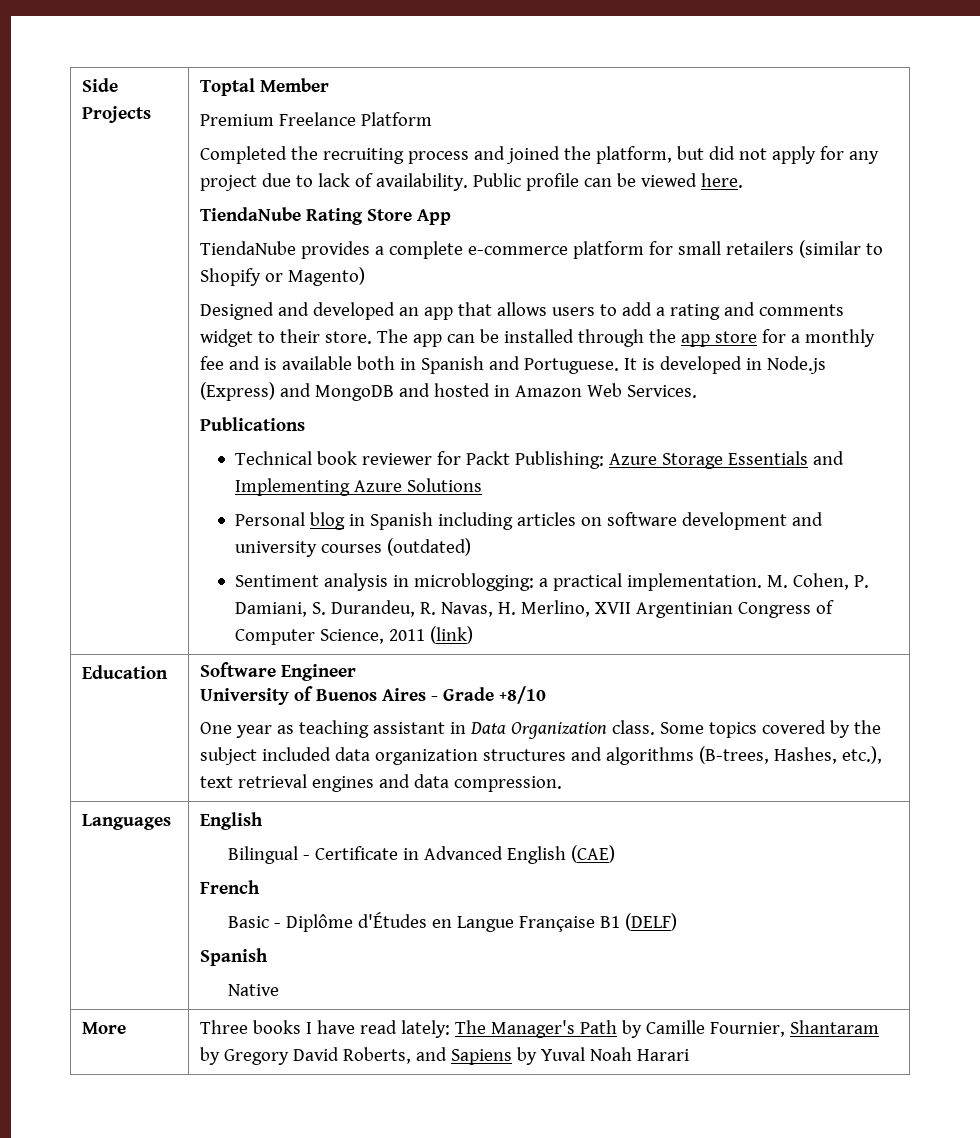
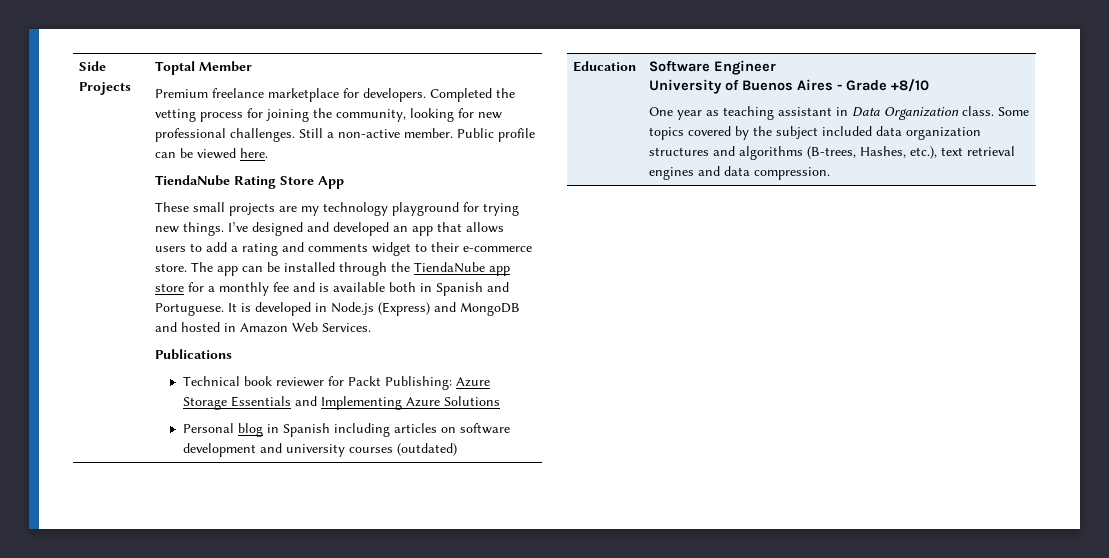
[279,112,433,126] [200,146,880,164] [200,173,469,191] Freelance Platform // Completed the recruiting process and joined the platform, but did not apply for any project due to lack of availability. -> [211,88,515,102] [154,108,502,122] [154,128,453,142] freelance marketplace for developers. Completed the vetting process for joining the community, looking for new professional challenges. Still a non-active member.
[200,240,884,259] [200,267,366,286] [200,302,275,320] TiendaNube provides a complete e-commerce platform for small retailers (similar to Shopify or Magento) // Designed -> [154,202,519,216] [154,222,303,236] These small projects are my technology playground for trying new things. I’ve designed
(321, 336) none -> [462,246,532,252] e-commerce
(677, 336) none -> [413,262,485,273] TiendaNube
[234,573,869,591] [234,600,834,618] [234,626,473,645] // Sentiment analysis in microblogging: a practical implementation. M. Cohen, P. Damiani, S. Durandeu, R. Navas, H. Merlino, XVII Argentinian Congress of Computer Science, 2011 (link) -> (457, 449) none
[82,814,172,830] [200,812,264,830] [228,845,616,864] [200,880,261,894] [228,912,678,932] [200,948,269,966] [228,984,280,996] [82,1022,127,1034] [200,1020,880,1038] [200,1047,690,1065] // Languages | English // Bilingual - Certificate in Advanced English (CAE) // French // Basic - Diplôme d'Études en Langue Française B1 (DELF) // Spanish // Native // More | Three books I have read lately: The Manager's Path by Camille Fournier, Shantaram by Gregory David Roberts, and Sapiens by Yuval Noah Harari -> (830, 173) none

